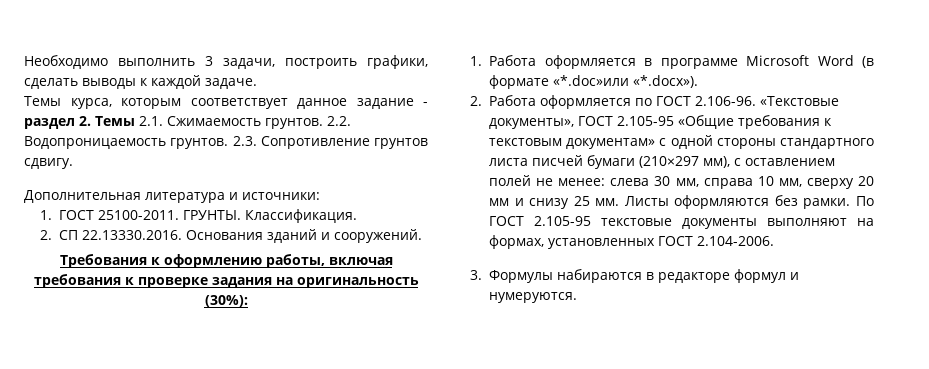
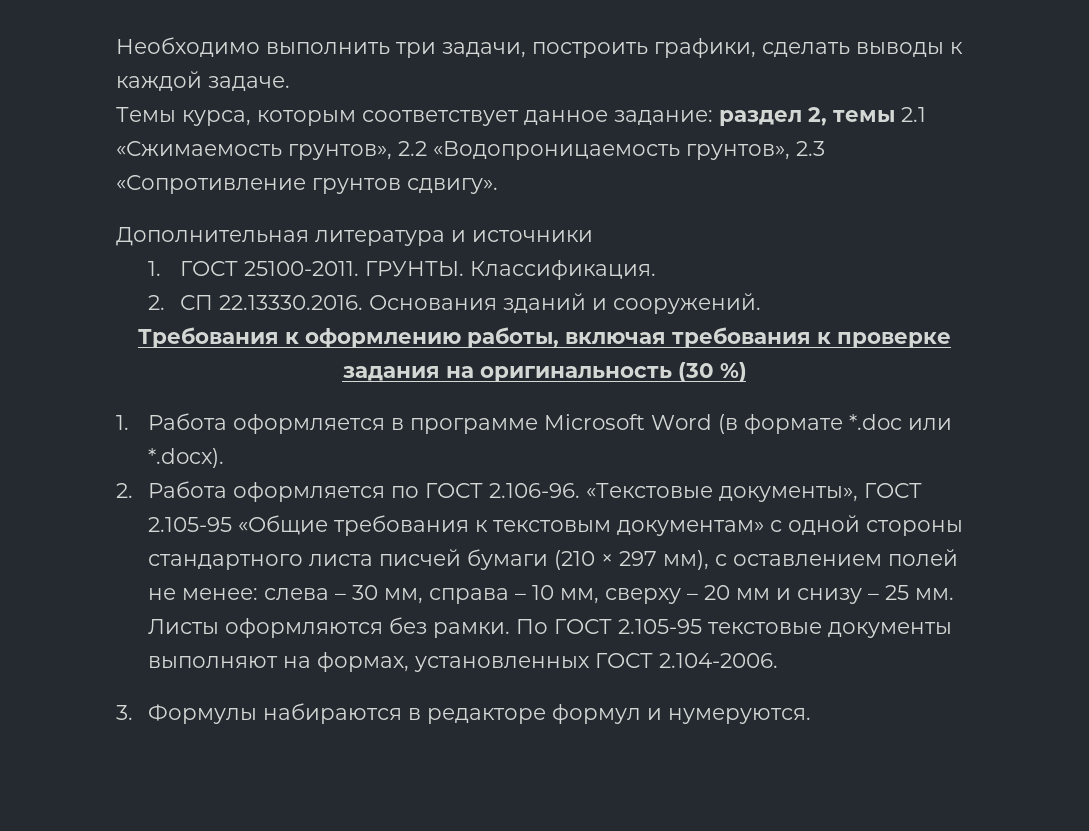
[205,56,213,66] 3 -> [396,42,436,58] три
[356,98,428,109] [24,116,351,129] [24,136,428,149] [24,158,73,169] задание - раздел 2. Темы 2.1. Сжимаемость грунтов. 2.2. Водопроницаемость грунтов. 2.3. Сопротивление грунтов сдвигу. -> [614,107,926,126] [116,141,825,160] [116,175,498,194] задание: раздел 2, темы 2.1 «Сжимаемость грунтов», 2.2 «Водопроницаемость грунтов», 2.3 «Сопротивление грунтов сдвигу».
[242,192,320,200] источники: -> [472,230,593,242] источники
[204,295,248,307] (30%): -> [677,362,747,382] (30 %)
[553,75,698,88] «*.doc»или «*.docx»). -> [848,414,952,430] [147,448,224,468] *.doc или *.docx).
[639,156,699,168] (210×297 -> [553,550,657,570] (210 × 297
(650, 182) none -> [334,593,346,600] –
(753, 183) none -> [514,593,526,600] –
(854, 183) none -> [686,593,698,600] –
(570, 203) none -> [867,593,879,600] –

